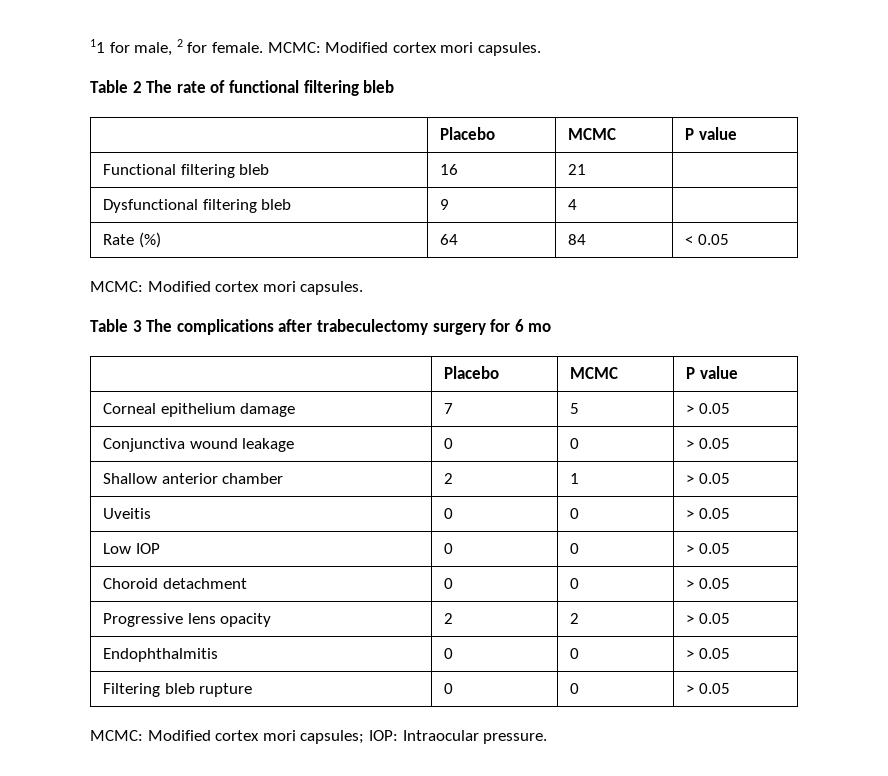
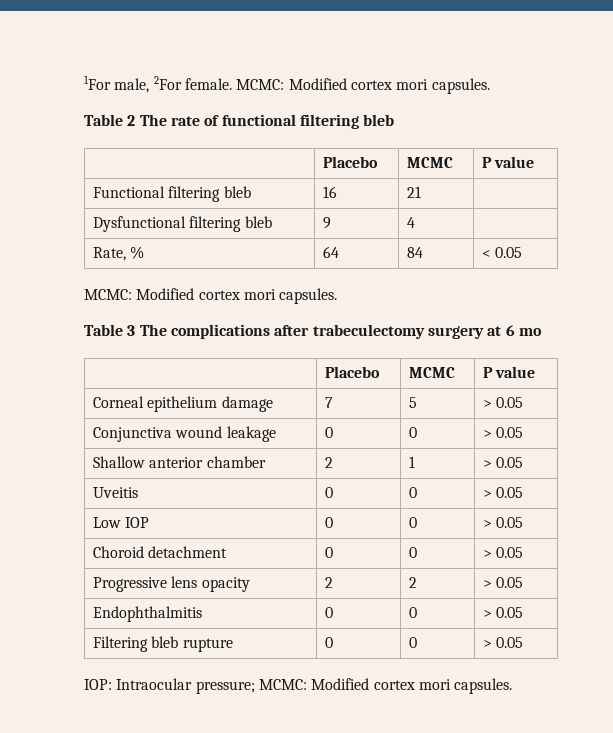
[90,39,208,56] 11 for male, 2 for -> [84,75,182,93] 1For male, 2For
[103,232,161,248] Rate (%) -> [92,246,145,261] Rate, %
[490,319,511,332] for -> [487,326,502,336] at
[90,730,548,744] MCMC: Modified cortex mori capsules; IOP: Intraocular pressure. -> [84,678,513,694] IOP: Intraocular pressure; MCMC: Modified cortex mori capsules.

